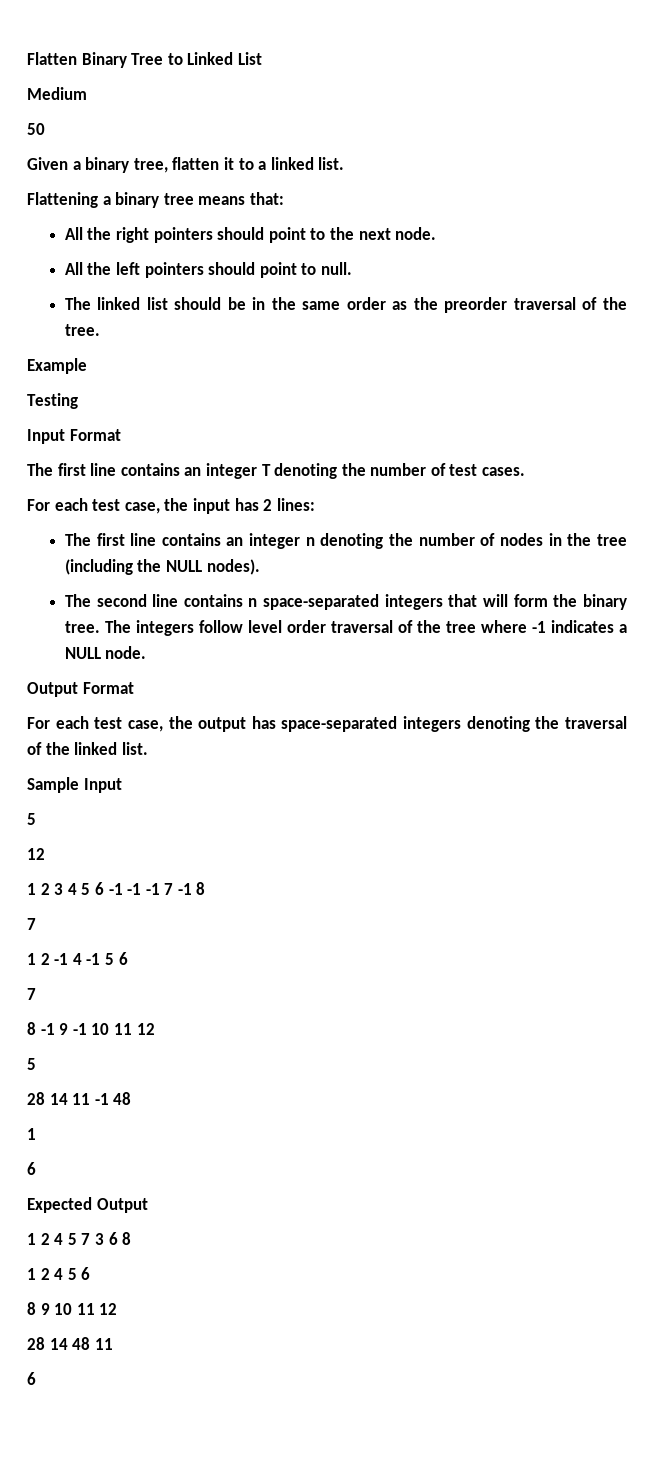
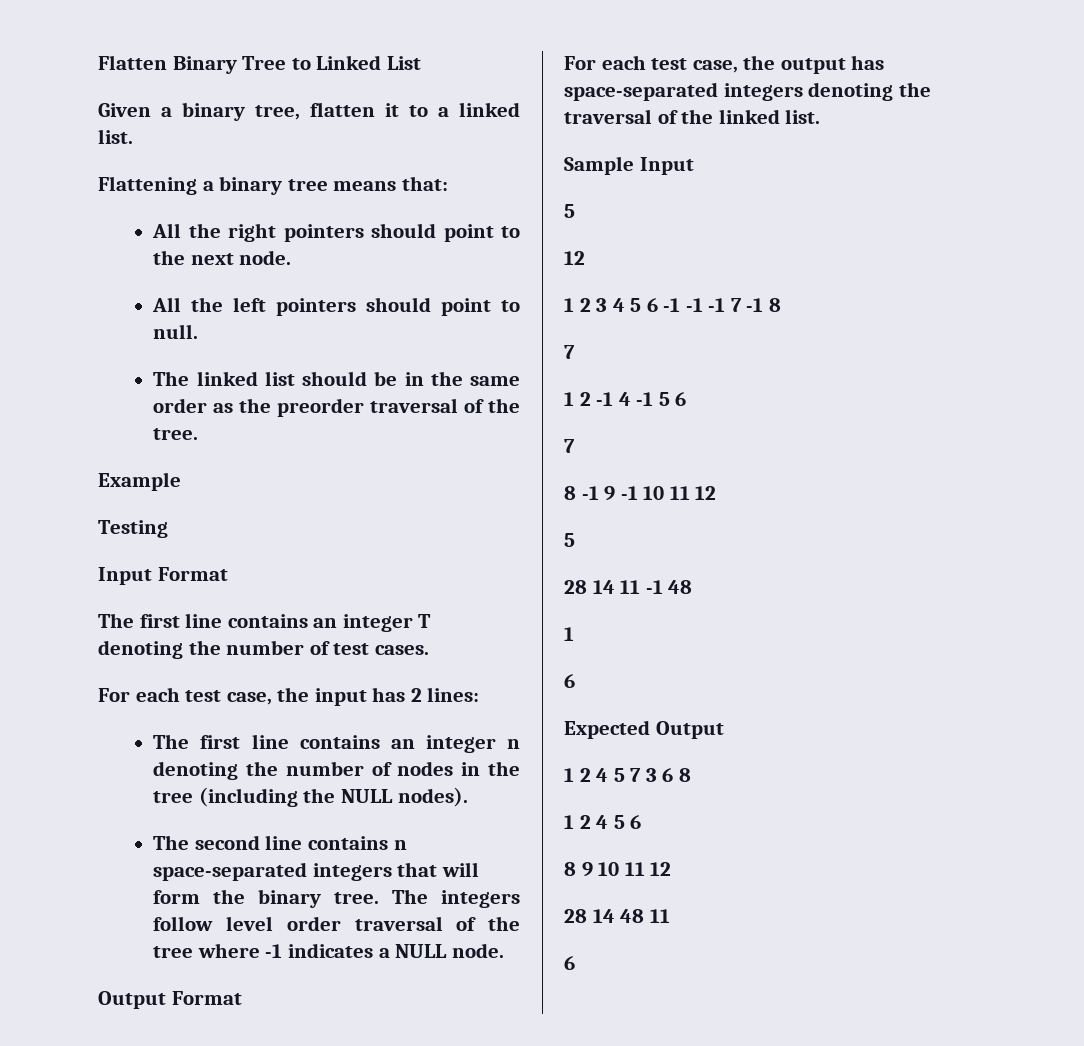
[27,87,87,100] [27,123,45,135] // Medium // 50 -> (421, 63) none

